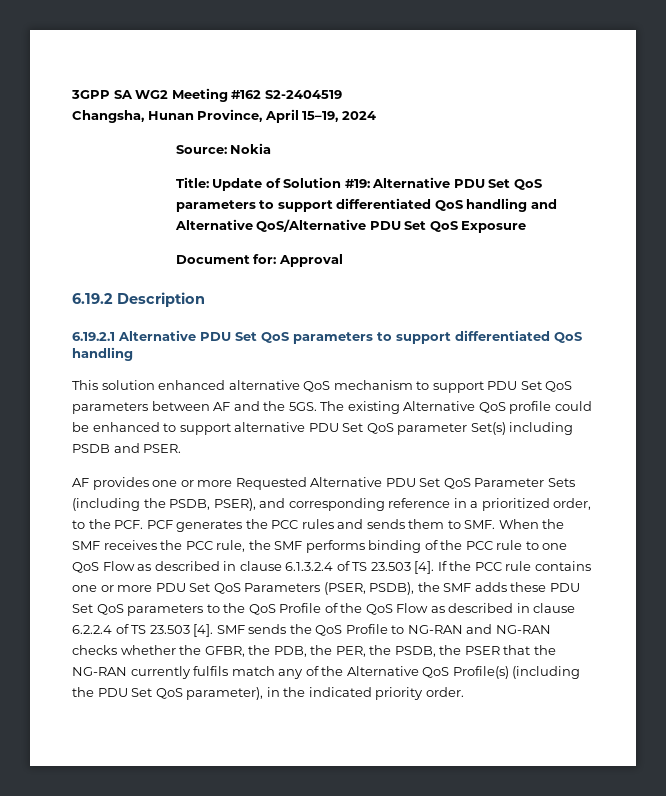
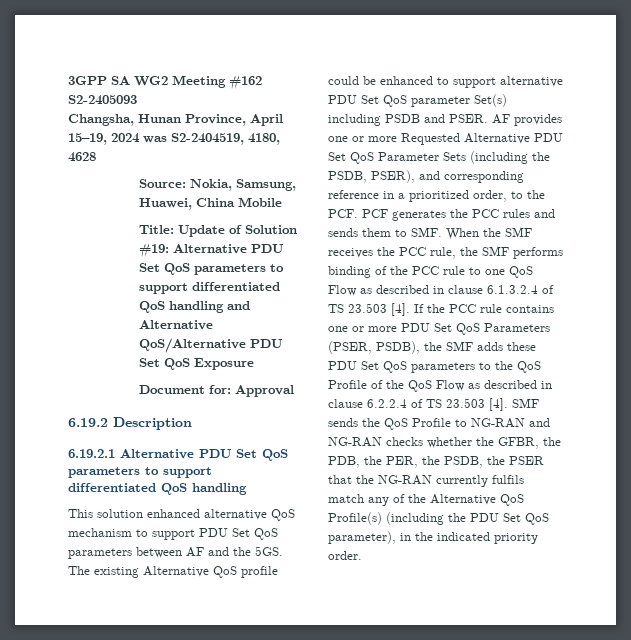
[264,90,342,99] S2-2404519 -> [68,95,137,105] S2-2405093
[175,143,272,154] // Source: Nokia -> [143,133,280,145] [68,152,96,162] [138,179,296,191] [138,197,282,210] was S2-2404519, 4180, 4628 // Source: Nokia, Samsung, Huawei, China Mobile
(182, 448) // -> (488, 118) none

